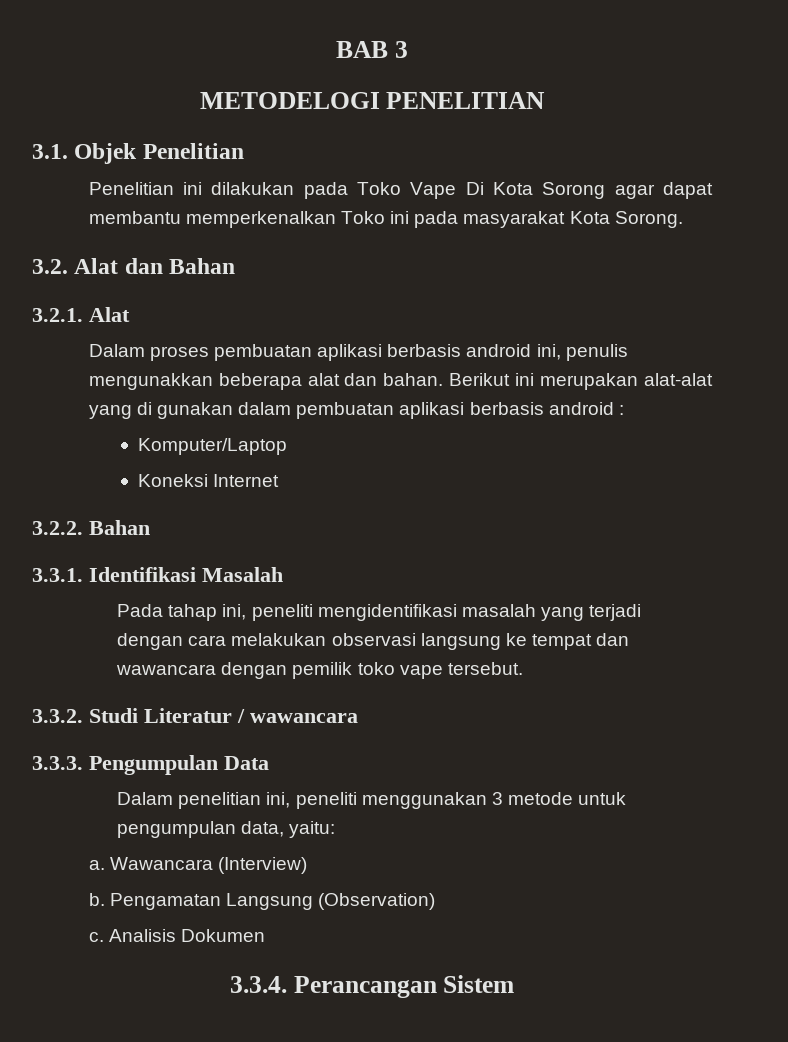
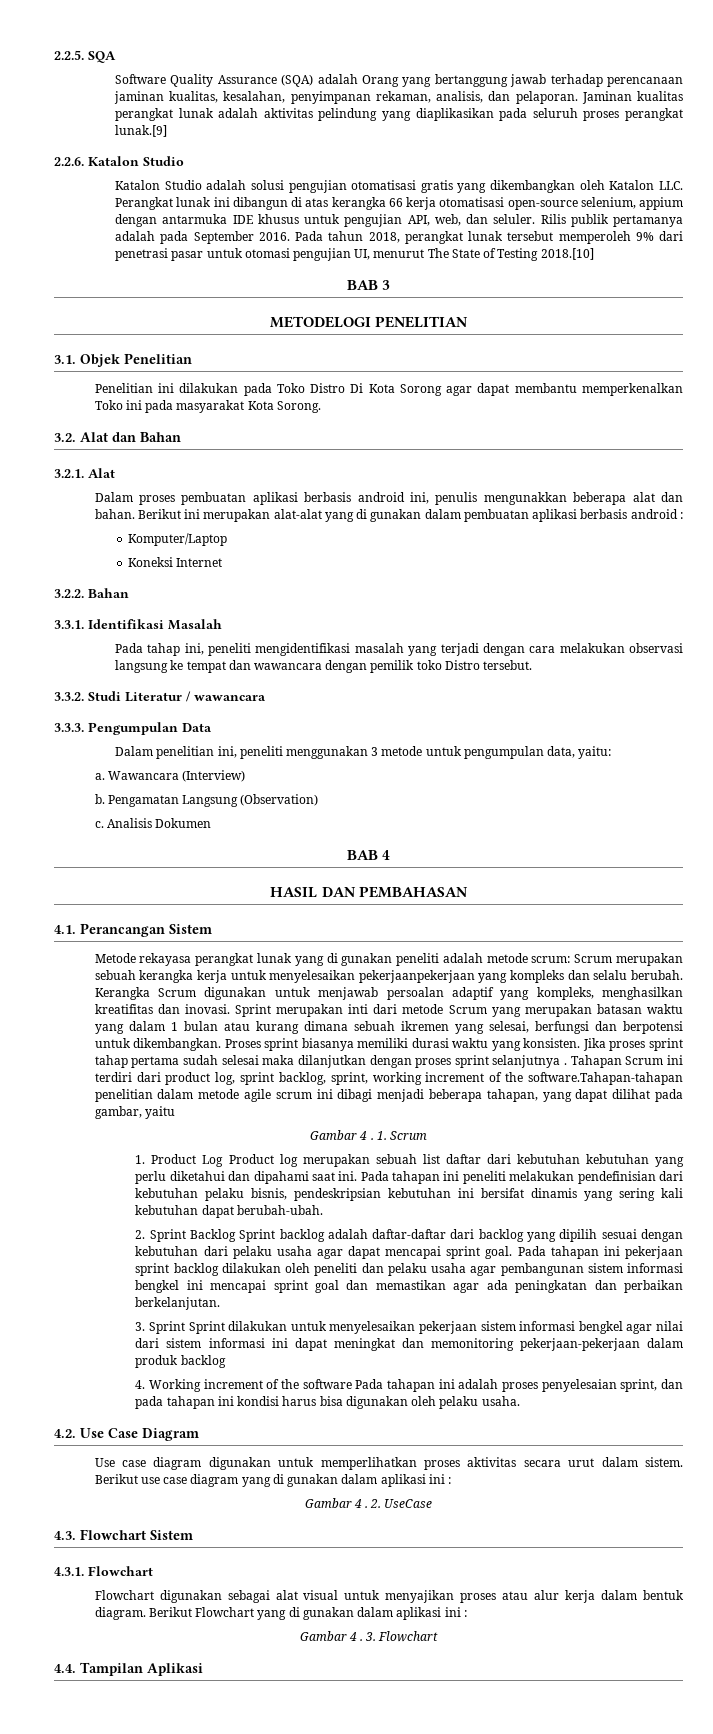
(336, 49) none -> [54,50,116,63] [115,74,684,87] [114,91,684,104] [115,108,683,121] [115,125,168,137] [54,156,184,166] [115,180,683,193] [115,197,683,210] [115,214,683,227] [115,231,683,244] [115,248,594,261] 2.2.5. SQA // Software Quality Assurance (SQA) adalah Orang yang bertanggung jawab terhadap perencanaan jaminan kualitas, kesalahan, penyimpanan rekaman, analisis, dan pelaporan. Jaminan kualitas perangkat lunak adalah aktivitas pelindung yang diaplikasikan pada seluruh proses perangkat lunak.[9] // 2.2.6. Katalon Studio // Katalon Studio adalah solusi pengujian otomatisasi gratis yang dikembangkan oleh Katalon LLC. Perangkat lunak ini dibangun di atas kerangka 66 kerja otomatisasi open-source selenium, appium dengan antarmuka IDE khusus untuk pengujian API, web, dan seluler. Rilis publik pertamanya adalah pada September 2016. Pada tahun 2018, perangkat lunak tersebut memperoleh 9% dari penetrasi pasar untuk otomasi pengujian UI, menurut The State of Testing 2018.[10] //
[410,182,457,199] Vape -> [310,383,346,393] Distro
[399,665,443,679] vape -> [444,660,480,670] Distro
[229,975,515,998] 3.3.4. Perancangan Sistem -> [346,850,391,860] [270,886,468,898] [54,923,212,937] [94,953,683,966] [94,970,683,983] [94,987,683,1000] [94,1004,684,1017] [94,1021,684,1034] [94,1038,683,1051] [94,1055,684,1068] [94,1072,684,1085] [94,1089,683,1102] [94,1106,175,1119] [310,1130,427,1140] [135,1154,684,1167] [135,1171,684,1184] [135,1188,683,1201] [135,1205,323,1218] [135,1229,683,1242] [135,1246,684,1259] [135,1263,683,1276] [135,1280,683,1293] [135,1297,221,1310] [135,1321,684,1334] [135,1338,684,1351] [135,1355,226,1368] [135,1379,683,1392] [135,1396,520,1409] [54,1428,199,1441] [94,1457,683,1470] [94,1474,452,1487] [304,1498,433,1508] [54,1529,193,1540] [54,1566,153,1576] [94,1590,684,1603] [94,1607,467,1620] [299,1631,439,1642] [54,1662,203,1676] BAB 4 // HASIL DAN PEMBAHASAN // 4.1. Perancangan Sistem // Metode rekayasa perangkat lunak yang di gunakan peneliti adalah metode scrum: Scrum merupakan sebuah kerangka kerja untuk menyelesaikan pekerjaanpekerjaan yang kompleks dan selalu berubah. Kerangka Scrum digunakan untuk menjawab persoalan adaptif yang kompleks, menghasilkan kreatifitas dan inovasi. Sprint merupakan inti dari metode Scrum yang merupakan batasan waktu yang dalam 1 bulan atau kurang dimana sebuah ikremen yang selesai, berfungsi dan berpotensi untuk dikembangkan. Proses sprint biasanya memiliki durasi waktu yang konsisten. Jika proses sprint tahap pertama sudah selesai maka dilanjutkan dengan proses sprint selanjutnya . Tahapan Scrum ini terdiri dari product log, sprint backlog, sprint, working increment of the software.Tahapan-tahapan penelitian dalam metode agile scrum ini dibagi menjadi beberapa tahapan, yang dapat dilihat pada gambar, yaitu // Gambar 4 . 1. Scrum // 1. Product Log Product log merupakan sebuah list daftar dari kebutuhan kebutuhan yang perlu diketahui dan dipahami saat ini. Pada tahapan ini peneliti melakukan pendefinisian dari kebutuhan pelaku bisnis, pendeskripsian kebutuhan ini bersifat dinamis yang sering kali kebutuhan dapat berubah-ubah. // 2. Sprint Backlog Sprint backlog adalah daftar-daftar dari backlog yang dipilih sesuai dengan kebutuhan dari pelaku usaha agar dapat mencapai sprint goal. Pada tahapan ini pekerjaan sprint backlog dilakukan oleh peneliti dan pelaku usaha agar pembangunan sistem informasi bengkel ini mencapai sprint goal dan memastikan agar ada peningkatan dan perbaikan berkelanjutan. // 3. Sprint Sprint dilakukan untuk menyelesaikan pekerjaan sistem informasi bengkel agar nilai dari sistem informasi ini dapat meningkat dan memonitoring pekerjaan-pekerjaan dalam produk backlog // 4. Working increment of the software Pada tahapan ini adalah proses penyelesaian sprint, dan pada tahapan ini kondisi harus bisa digunakan oleh pelaku usaha. // 4.2. Use Case Diagram // Use case diagram digunakan untuk memperlihatkan proses aktivitas secara urut dalam sistem. Berikut use case diagram yang di gunakan dalam aplikasi ini : // Gambar 4 . 2. UseCase // 4.3. Flowchart Sistem // 4.3.1. Flowchart // Flowchart digunakan sebagai alat visual untuk menyajikan proses atau alur kerja dalam bentuk diagram. Berikut Flowchart yang di gunakan dalam aplikasi ini : // Gambar 4 . 3. Flowchart // 4.4. Tampilan Aplikasi

